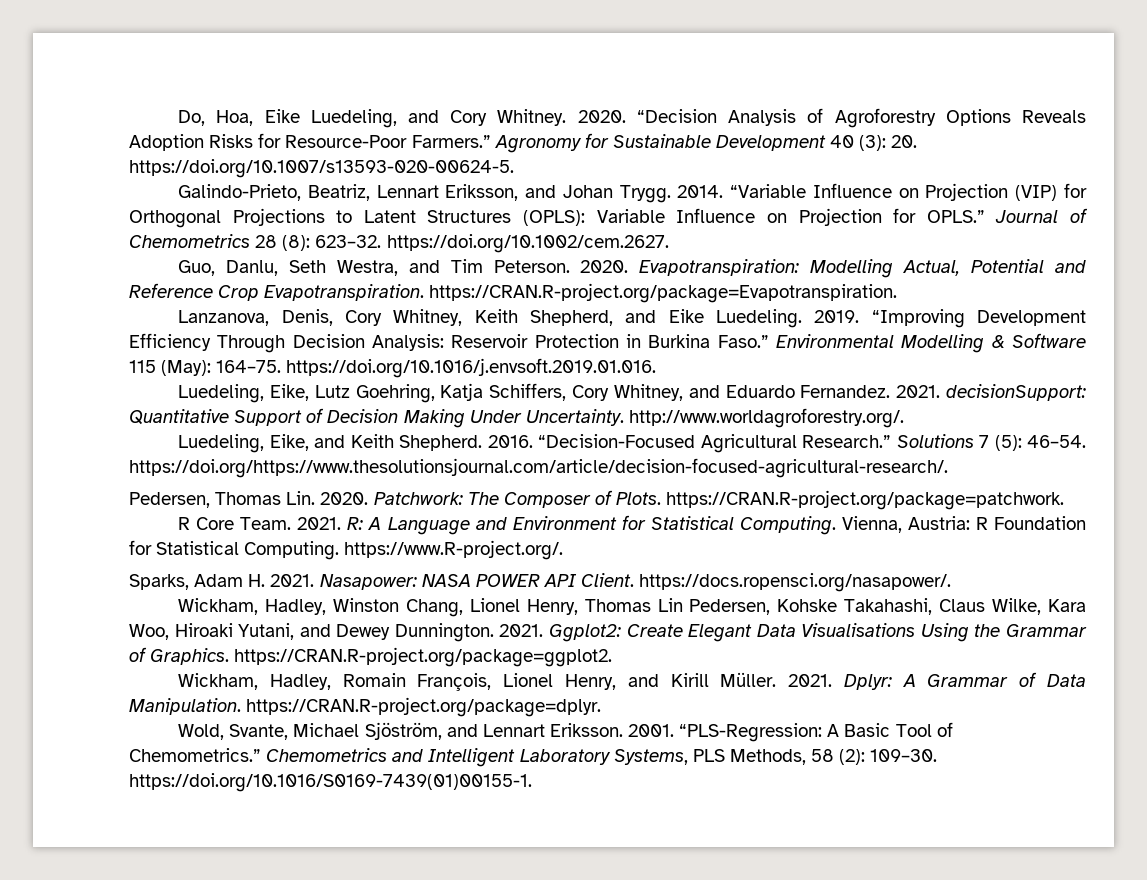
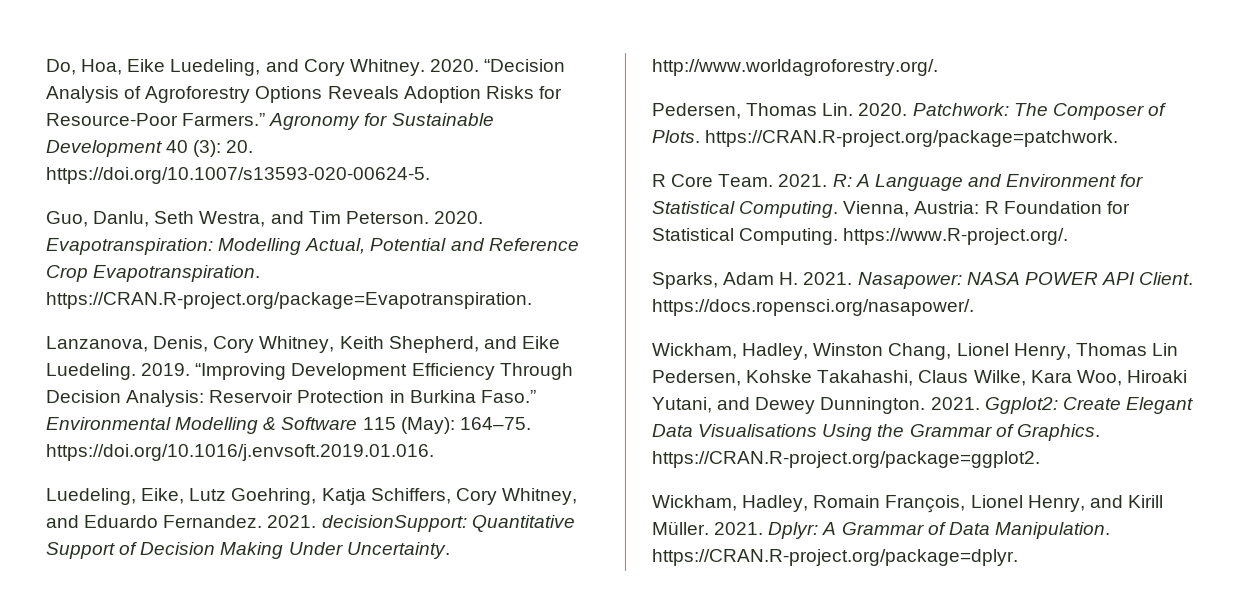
[178,183,1087,203] [129,208,1089,228] [129,234,669,253] // Galindo-Prieto, Beatriz, Lennart Eriksson, and Johan Trygg. 2014. “Variable Influence on Projection (VIP) for Orthogonal Projections to Latent Structures (OPLS): Variable Influence on Projection for OPLS.” Journal of Chemometrics 28 (8): 623–32. https://doi.org/10.1002/cem.2627. -> (430, 175) none
[178,434,1086,453] [129,458,948,478] // Luedeling, Eike, and Keith Shepherd. 2016. “Decision-Focused Agricultural Research.” Solutions 7 (5): 46–54. https://doi.org/https://www.thesolutionsjournal.com/article/decision-focused-agricultural-research/. -> (938, 67) none
[178,722,953,742] [129,748,938,767] [129,773,532,792] // Wold, Svante, Michael Sjöström, and Lennart Eriksson. 2001. “PLS-Regression: A Basic Tool of Chemometrics.” Chemometrics and Intelligent Laboratory Systems, PLS Methods, 58 (2): 109–30. https://doi.org/10.1016/S0169-7439(01)00155-1. -> (1018, 557) none

